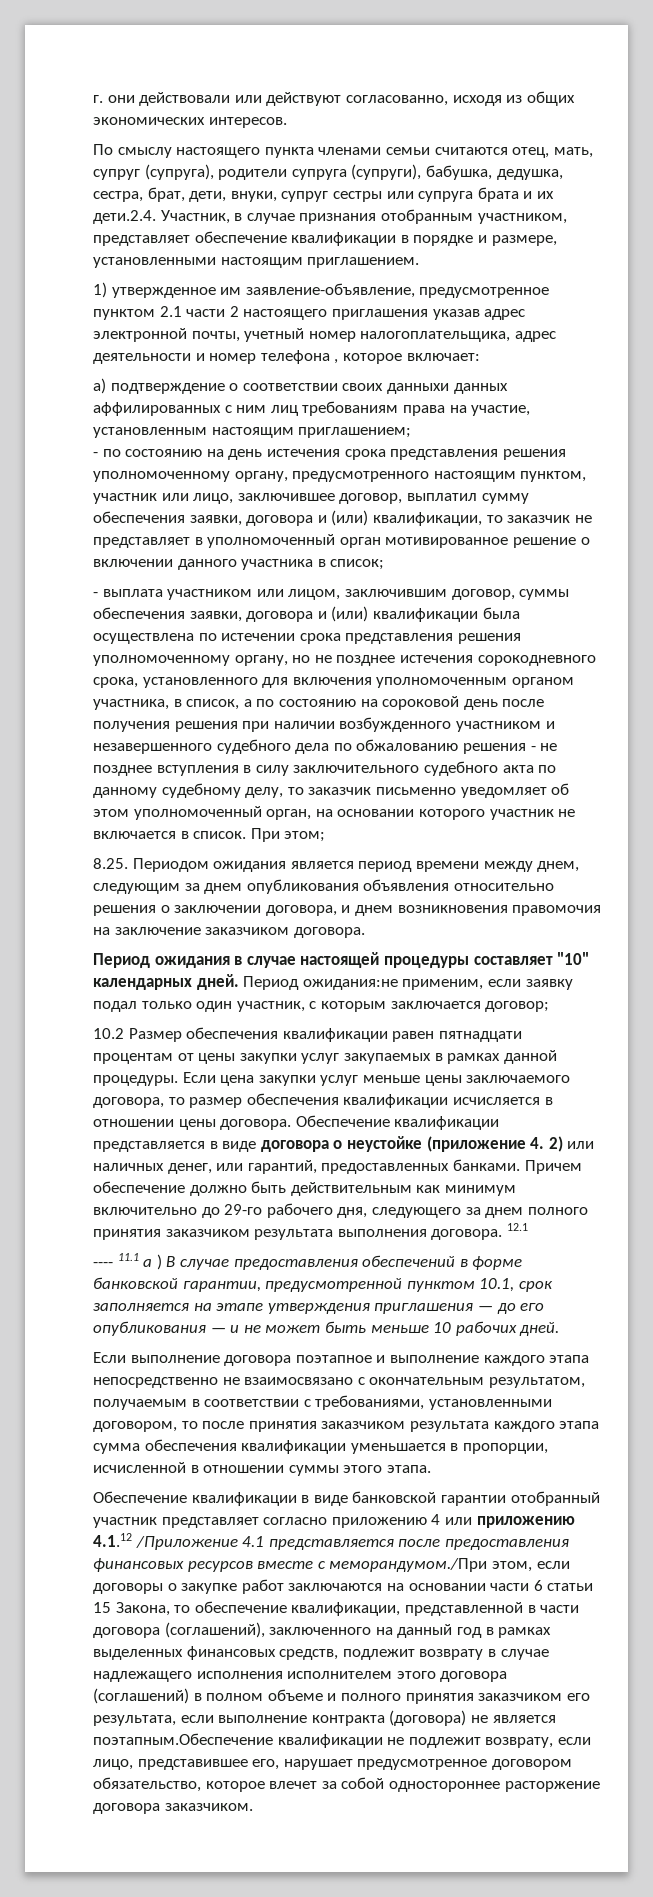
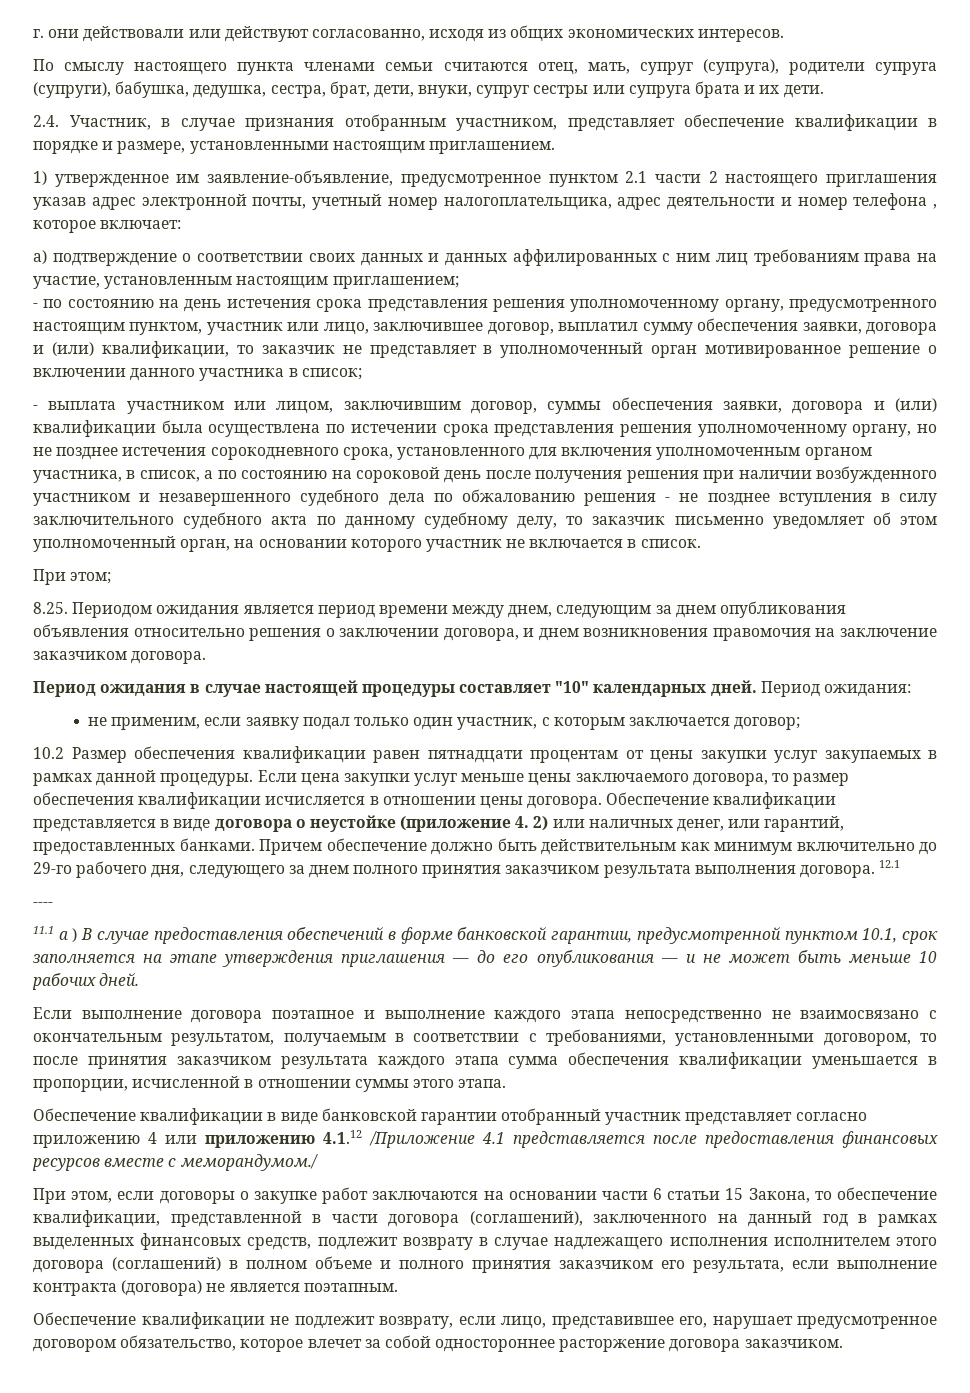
[93,210,156,224] дети.2.4. -> [783,85,824,98] [33,115,59,127] дети. // 2.4.
[386,383,449,394] данныхи -> [360,253,440,266] данных и
(247, 835) none -> (701, 543) //
[302,979,398,990] ожидания:не -> [824,684,912,697] [88,717,108,726] ожидания: // не
(113, 1264) none -> (53, 904) //
[329,1558,488,1572] меморандумом./При -> [180,1154,318,1171] [33,1188,66,1204] меморандумом./ // При
[93,1733,273,1745] поэтапным.Обеспечение -> [303,1283,398,1292] [33,1312,136,1325] поэтапным. // Обеспечение

